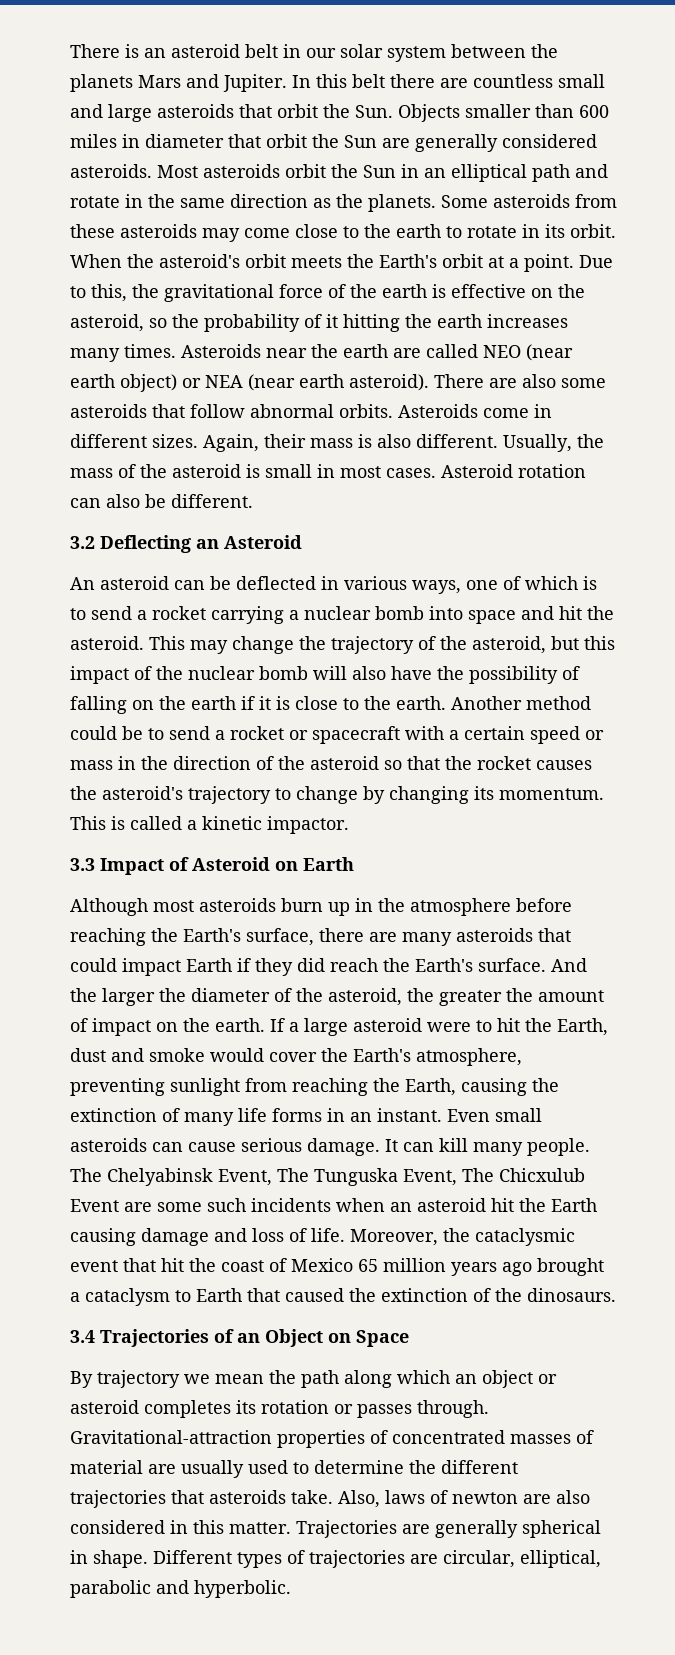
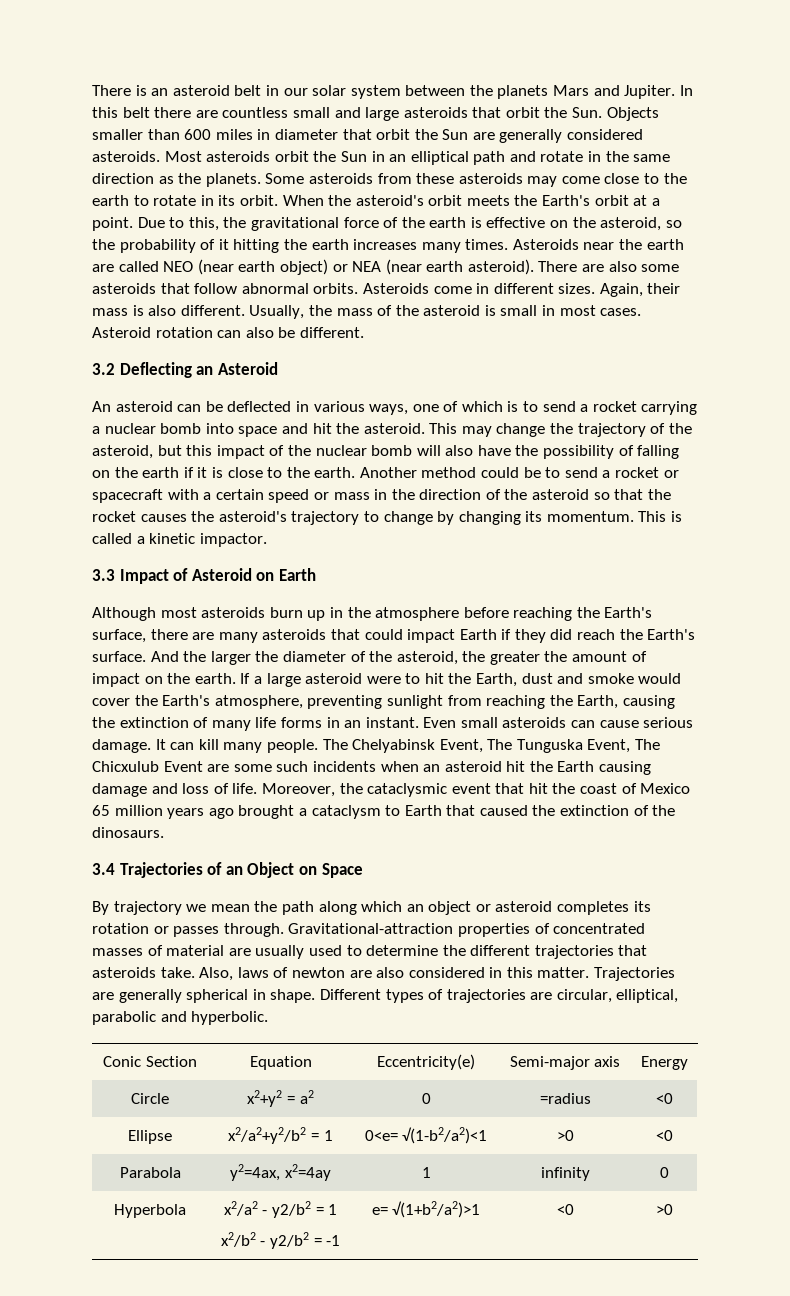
(291, 1589) none -> [103,1056,197,1067] [249,1056,312,1070] [377,1054,476,1070] [509,1056,621,1070] [641,1056,688,1070] [131,1093,169,1104] [247,1090,314,1107] [421,1093,431,1104] [539,1093,591,1104] [656,1093,673,1104] [128,1130,172,1144] [228,1127,333,1144] [364,1127,488,1144] [556,1130,574,1141] [656,1130,673,1141] [119,1167,181,1178] [230,1164,331,1181] [421,1167,431,1178] [540,1167,590,1181] [660,1167,669,1178] [114,1204,186,1218] [223,1201,338,1218] [220,1232,341,1249] [371,1201,481,1218] [556,1204,574,1215] [656,1204,673,1215] // Conic Section | Equation | Eccentricity(e) | Semi-major axis | Energy // Circle | x2+y2 = a2 | 0 | =radius | <0 // Ellipse | x2/a2+y2/b2 = 1 | 0<e= √(1-b2/a2)<1 | >0 | <0 // Parabola | y2=4ax, x2=4ay | 1 | infinity | 0 // Hyperbola | x2/a2 - y2/b2 = 1 // x2/b2 - y2/b2 = -1 | e= √(1+b2/a2)>1 | <0 | >0

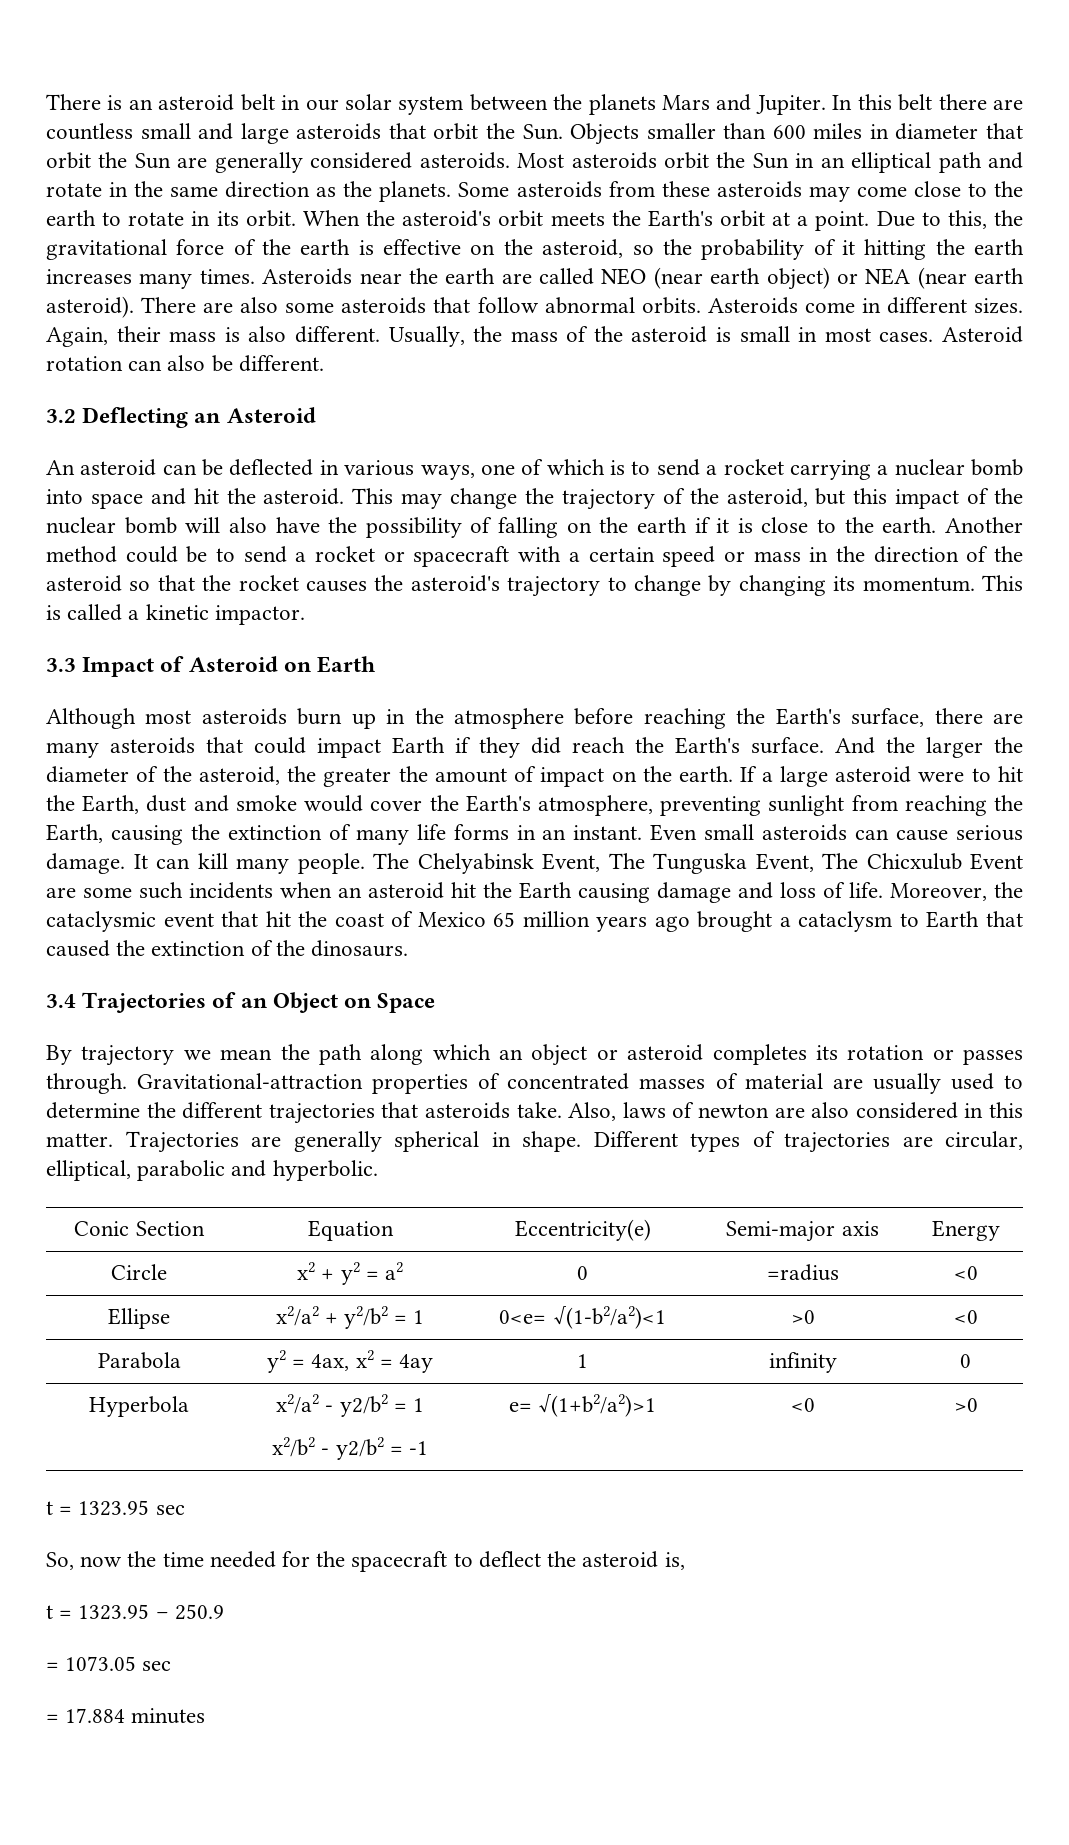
[247,1090,283,1107] x2+y2 -> [297,1262,360,1285] x2 + y2
[228,1127,307,1144] x2/a2+y2/b2 -> [275,1306,388,1329] x2/a2 + y2/b2
[230,1164,331,1181] y2=4ax, x2=4ay -> [266,1350,434,1373] y2 = 4ax, x2 = 4ay
(673, 1209) none -> [46,1500,185,1516] [46,1551,685,1572] [46,1604,224,1620] [46,1656,172,1671] [46,1708,206,1724] // t = 1323.95 sec // So, now the time needed for the spacecraft to deflect the asteroid is, // t = 1323.95 – 250.9 // = 1073.05 sec // = 17.884 minutes

